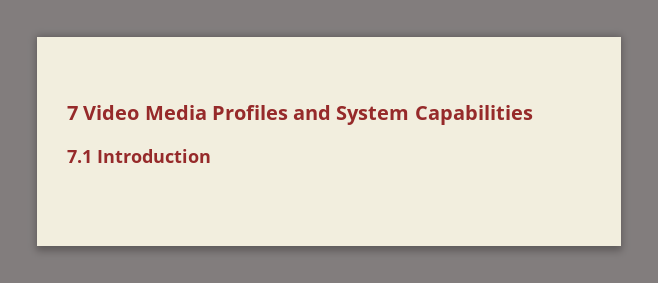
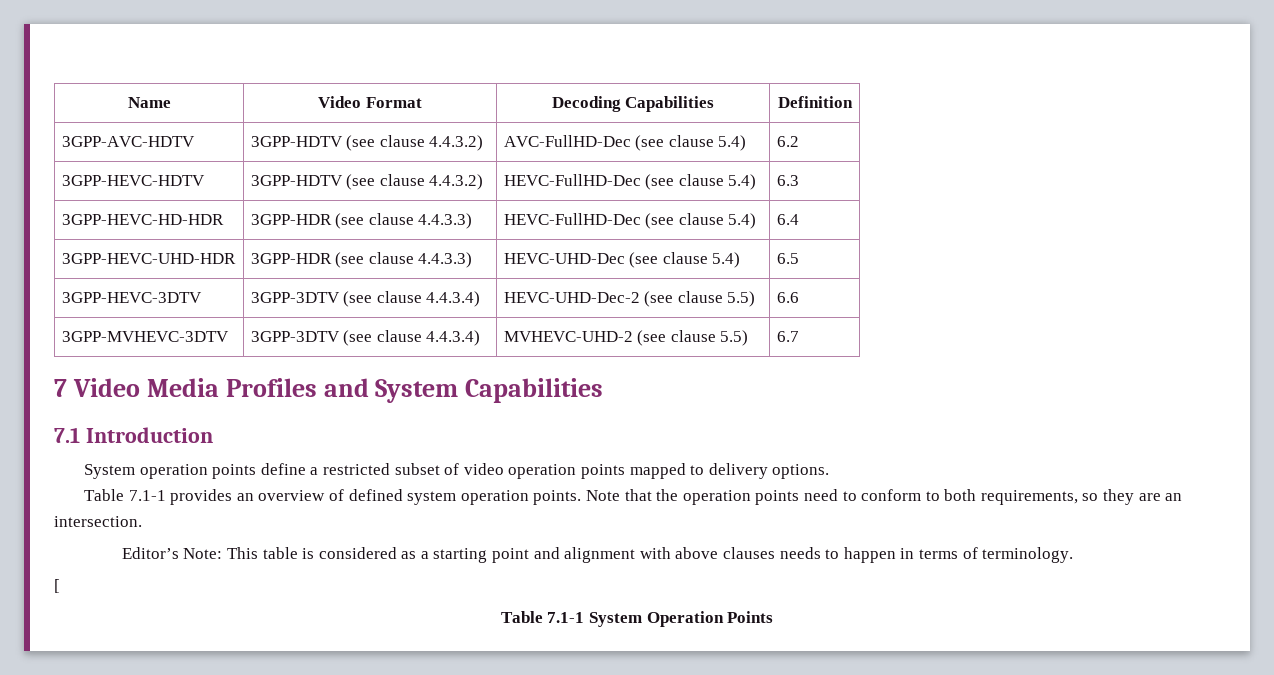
(67, 113) none -> [127,97,171,108] [318,96,422,108] [551,96,715,112] [777,96,853,108] [61,136,195,147] [250,135,484,151] [503,135,747,151] [776,136,799,147] [61,175,205,186] [250,174,484,190] [503,174,757,190] [776,175,799,186] [61,214,224,225] [250,213,473,229] [503,213,757,229] [776,214,799,225] [61,253,236,264] [250,252,473,268] [503,252,741,268] [776,253,799,264] [61,292,202,303] [250,291,481,307] [503,291,756,307] [776,292,799,303] [61,331,229,342] [250,330,481,346] [503,330,749,346] [776,331,799,342] Name | Video Format | Decoding Capabilities | Definition // 3GPP-AVC-HDTV | 3GPP-HDTV (see clause 4.4.3.2) | AVC-FullHD-Dec (see clause 5.4) | 6.2 // 3GPP-HEVC-HDTV | 3GPP-HDTV (see clause 4.4.3.2) | HEVC-FullHD-Dec (see clause 5.4) | 6.3 // 3GPP-HEVC-HD-HDR | 3GPP-HDR (see clause 4.4.3.3) | HEVC-FullHD-Dec (see clause 5.4) | 6.4 // 3GPP-HEVC-UHD-HDR | 3GPP-HDR (see clause 4.4.3.3) | HEVC-UHD-Dec (see clause 5.4) | 6.5 // 3GPP-HEVC-3DTV | 3GPP-3DTV (see clause 4.4.3.4) | HEVC-UHD-Dec-2 (see clause 5.5) | 6.6 // 3GPP-MVHEVC-3DTV | 3GPP-3DTV (see clause 4.4.3.4) | MVHEVC-UHD-2 (see clause 5.5) | 6.7 //
(211, 156) none -> [84,463,830,479] [84,489,1183,505] [54,516,142,527] [121,547,1074,563] [54,579,60,593] [500,611,774,627] // System operation points define a restricted subset of video operation points mapped to delivery options. // Table 7.1-1 provides an overview of defined system operation points. Note that the operation points need to conform to both requirements, so they are an intersection. // Editor’s Note: This table is considered as a starting point and alignment with above clauses needs to happen in terms of terminology. // [ // Table 7.1-1 System Operation Points

